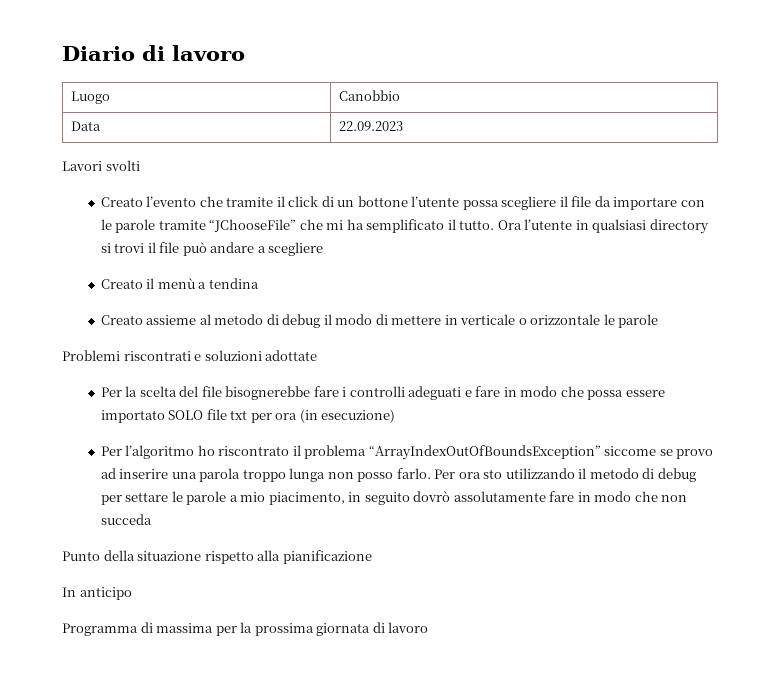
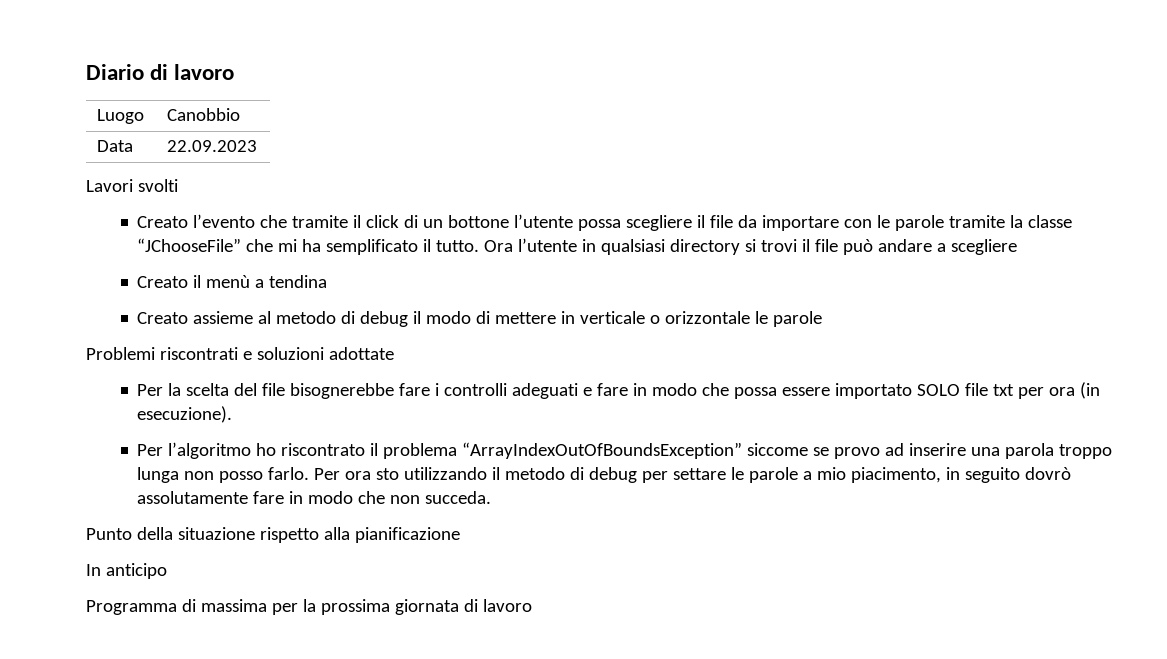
(206, 225) none -> [1010,215,1073,228] la classe
[321,409,396,423] esecuzione) -> [137,406,233,423] esecuzione).
[100,514,152,525] succeda -> [425,491,492,504] succeda.

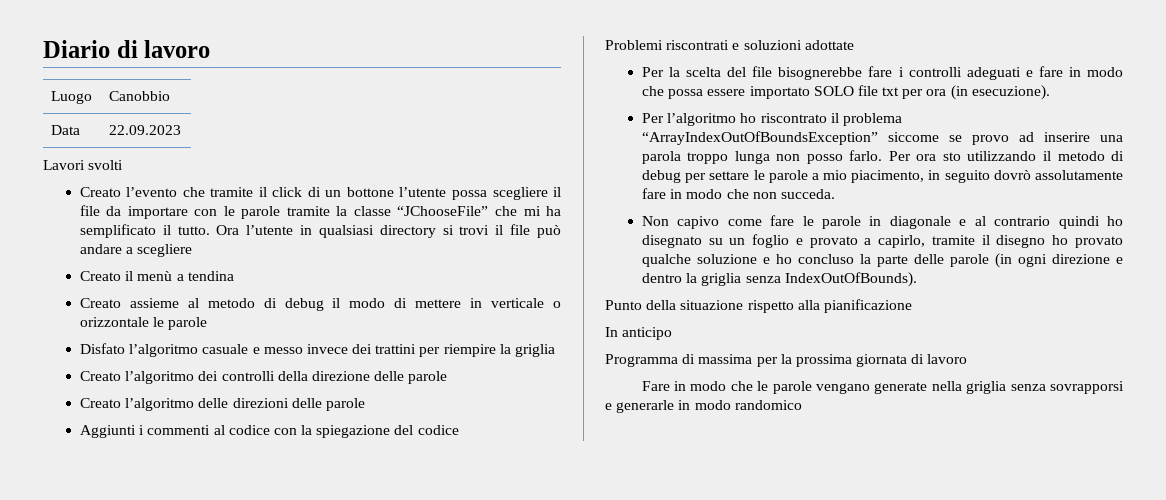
(823, 319) none -> [79,343,555,357] [79,371,448,384] [79,398,365,411] [79,425,459,438] // Disfato l’algoritmo casuale e messo invece dei trattini per riempire la griglia // Creato l’algoritmo dei controlli della direzione delle parole // Creato l’algoritmo delle direzioni delle parole // Aggiunti i commenti al codice con la spiegazione del codice
(492, 497) none -> [641,215,1123,229] [641,234,1123,248] [641,253,1123,268] [641,272,917,287] // Non capivo come fare le parole in diagonale e al contrario quindi ho disegnato su un foglio e provato a capirlo, tramite il disegno ho provato qualche soluzione e ho concluso la parte delle parole (in ogni direzione e dentro la griglia senza IndexOutOfBounds).
(532, 605) none -> [641,381,1124,394] [605,400,802,413] // Fare in modo che le parole vengano generate nella griglia senza sovrapporsi e generarle in modo randomico

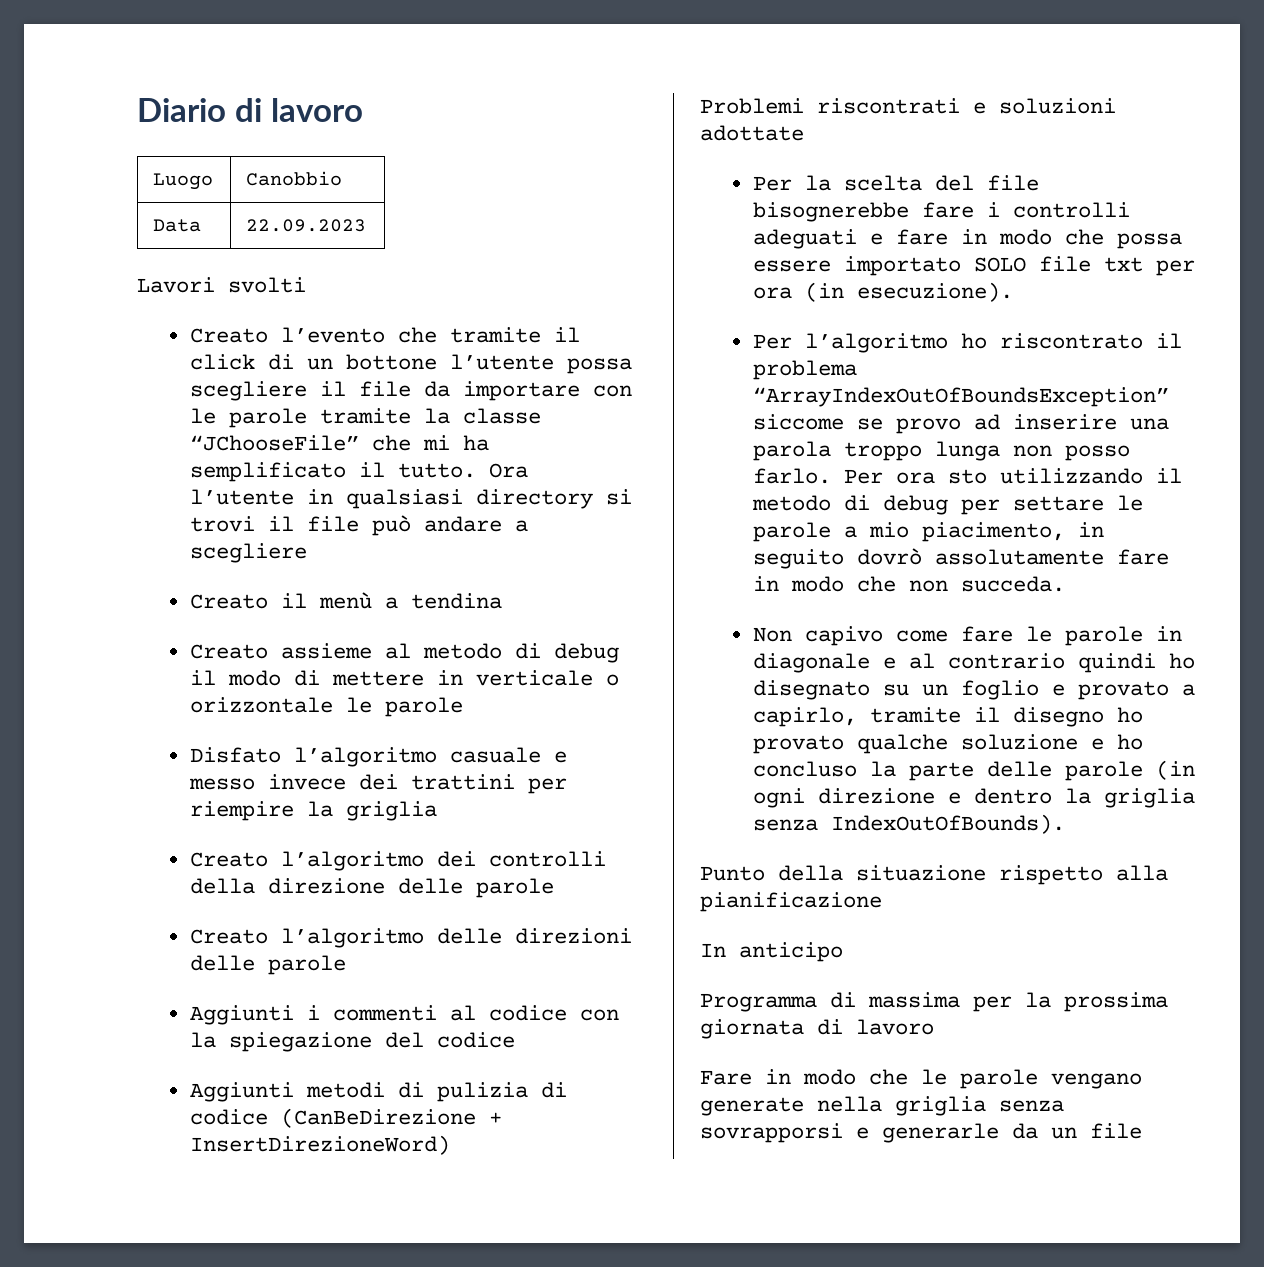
(459, 430) none -> [190,1082,568,1102] [190,1108,503,1128] [190,1135,451,1155] // Aggiunti metodi di pulizia di codice (CanBeDirezione + InsertDirezioneWord)
[678,400,802,410] in modo randomico -> [1012,1123,1142,1139] da un file

